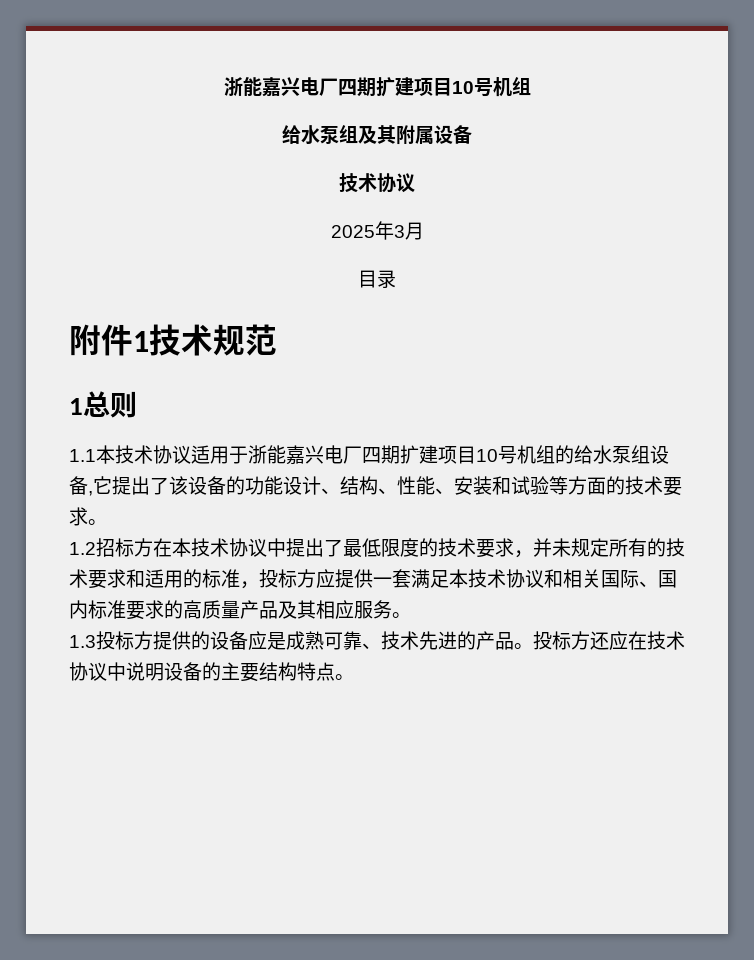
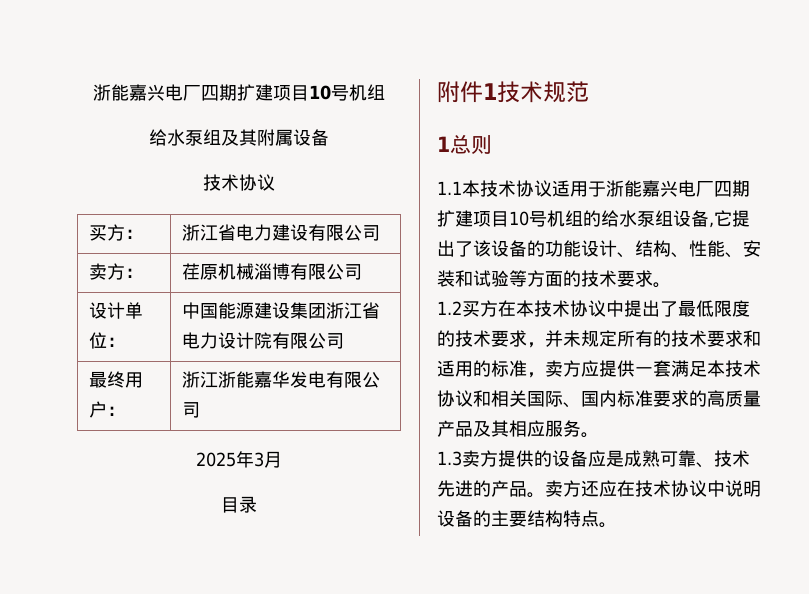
(415, 183) none -> [89,224,144,241] [182,224,381,241] [89,263,144,280] [182,263,363,280] [89,302,144,319] [89,332,126,349] [182,302,381,319] [182,332,345,349] [89,371,144,388] [89,401,126,418] [182,371,381,388] [182,402,201,418] // 买方： | 浙江省电力建设有限公司 // 卖方： | 荏原机械淄博有限公司 // 设计单位： | 中国能源建设集团浙江省电力设计院有限公司 // 最终用户： | 浙江浙能嘉华发电有限公司
[96,538,134,557] 招标 -> [462,301,480,317] 买
[259,569,297,588] 投标 -> [545,360,563,377] 卖
[96,631,134,650] 投标 -> [462,450,480,467] 卖
[533,631,571,650] 投标 -> [545,480,563,497] 卖

